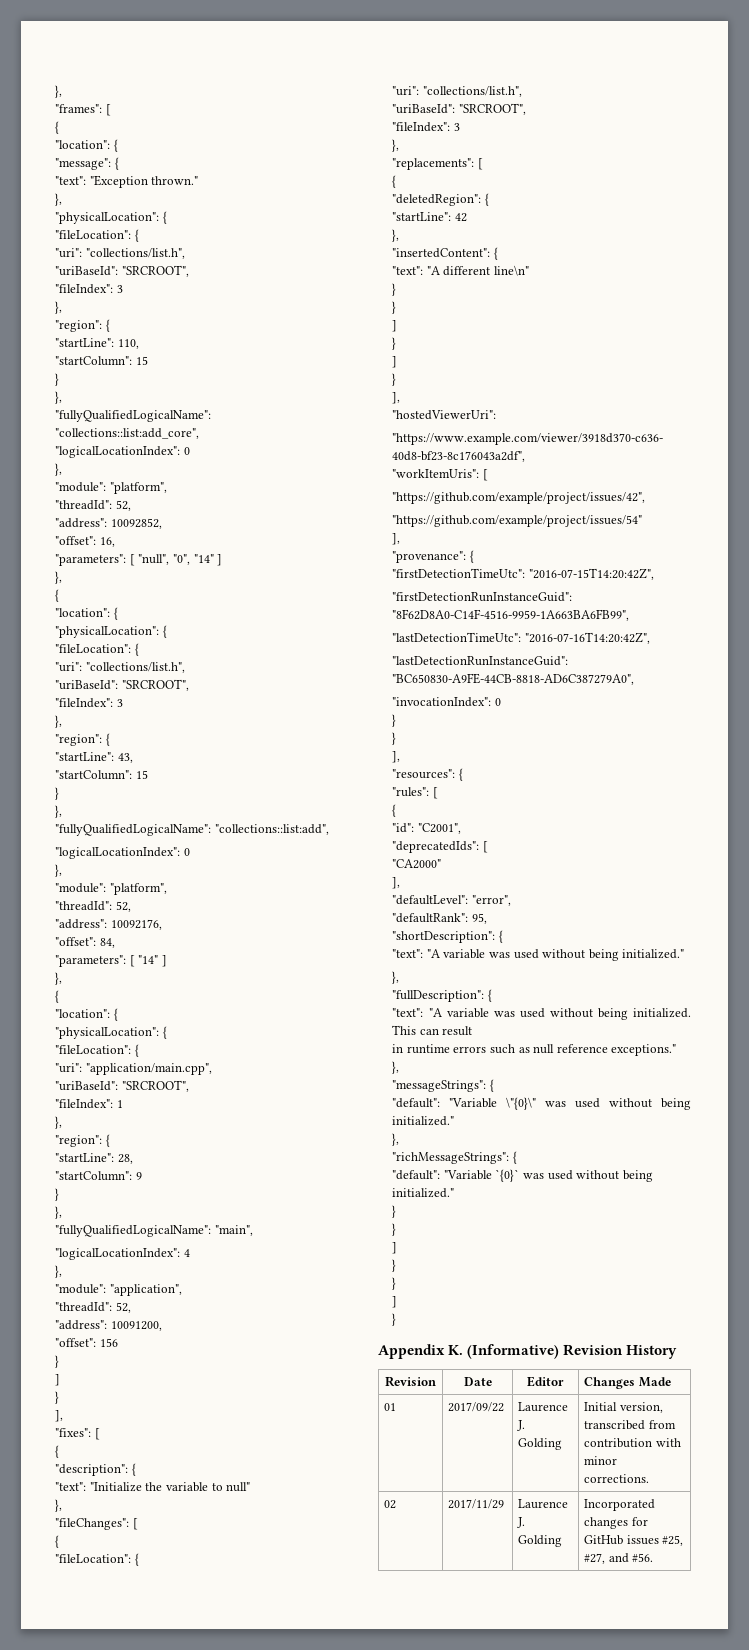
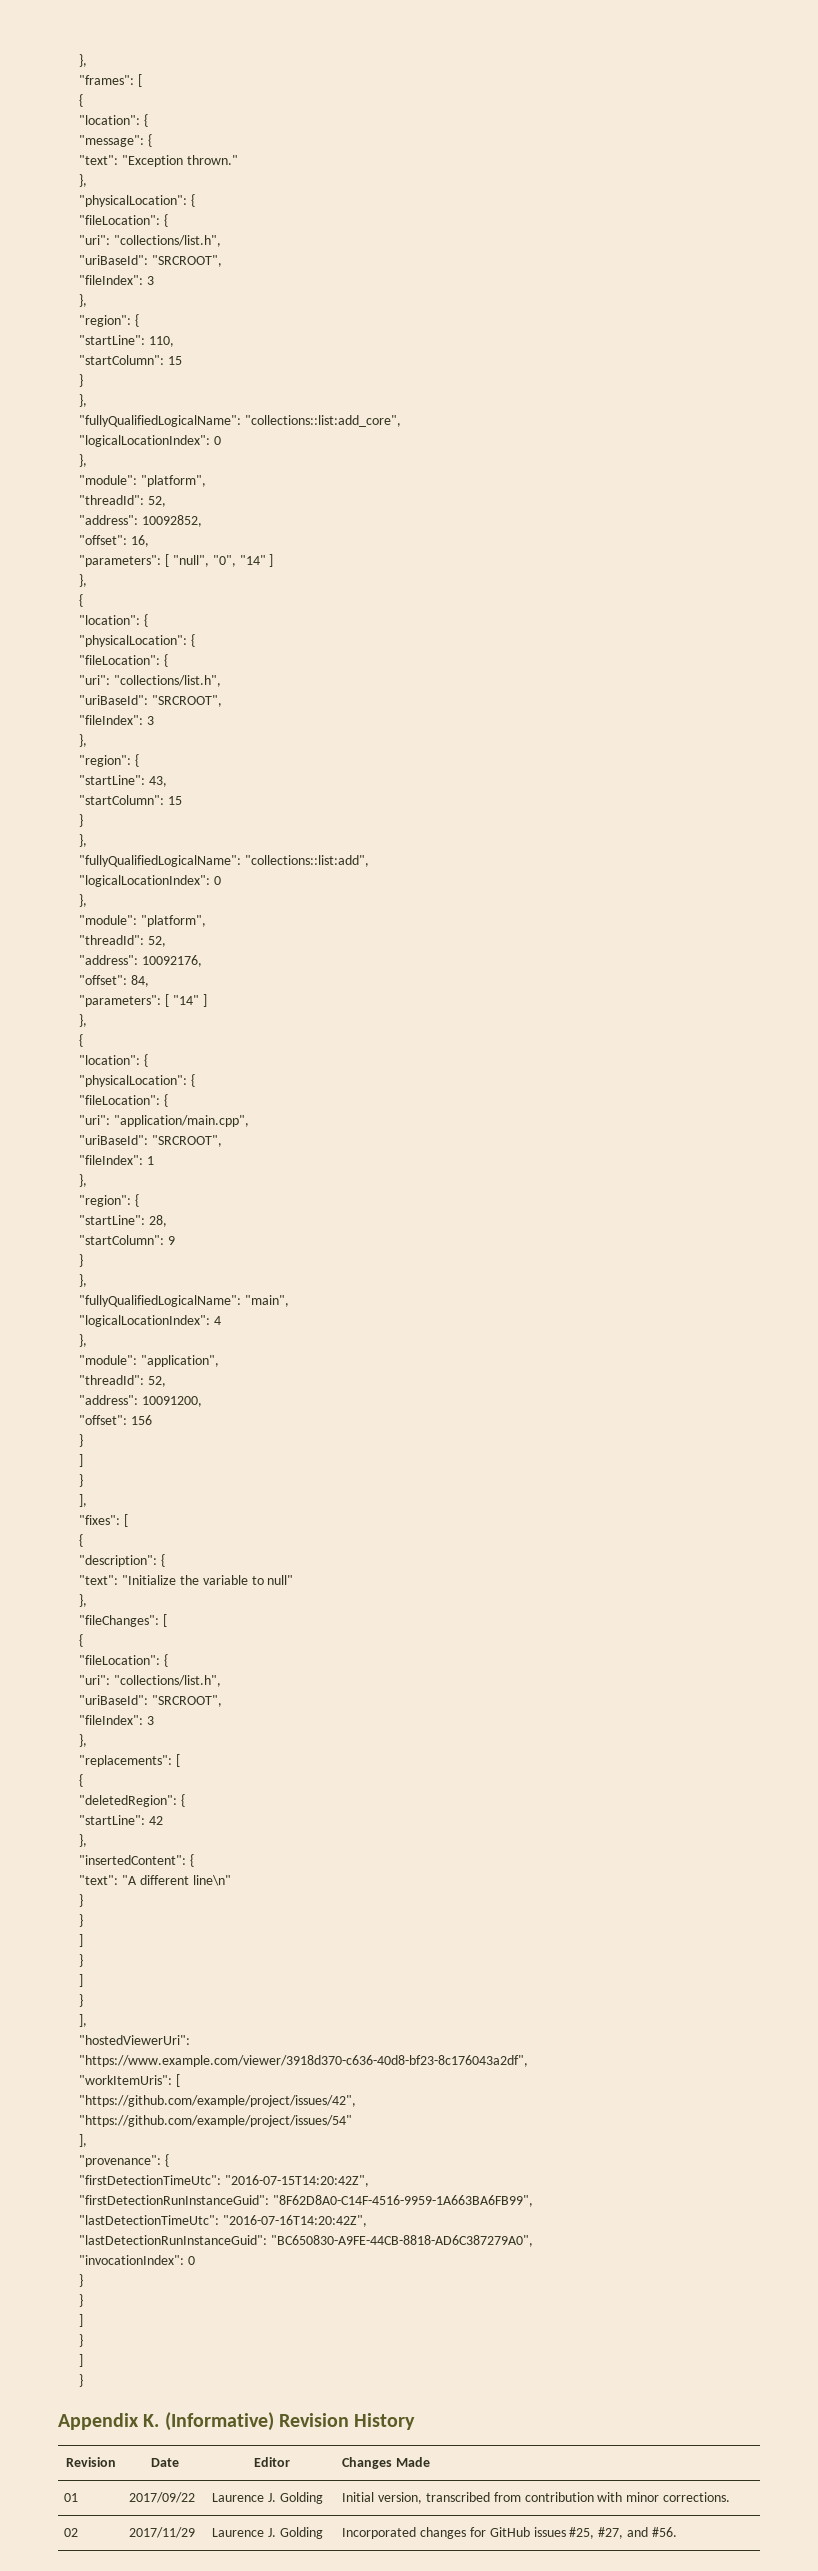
[392,751,401,763] [392,768,463,781] [392,787,438,799] [392,804,397,817] [392,823,461,834] [392,841,488,853] [392,859,442,869] [392,877,401,889] [392,895,511,906] [392,913,487,924] [392,930,503,943] [392,949,685,961] [392,971,400,984] [392,989,492,1002] [392,1008,691,1020] [392,1025,473,1036] [392,1044,677,1056] [392,1061,400,1074] [392,1079,494,1092] [392,1097,691,1110] [392,1116,455,1126] [392,1133,400,1146] [392,1151,517,1164] [392,1169,653,1182] [392,1188,455,1198] [392,1205,397,1218] [392,1223,397,1236] [392,1242,398,1254] [392,1259,397,1272] [392,1277,397,1290] // ], // "resources": { // "rules": [ // { // "id": "C2001", // "deprecatedIds": [ // "CA2000" // ], // "defaultLevel": "error", // "defaultRank": 95, // "shortDescription": { // "text": "A variable was used without being initialized." // }, // "fullDescription": { // "text": "A variable was used without being initialized. This can result // in runtime errors such as null reference exceptions." // }, // "messageStrings": { // "default": "Variable \"{0}\" was used without being initialized." // }, // "richMessageStrings": { // "default": "Variable `{0}` was used without being initialized." // } // } // ] // } // } -> [79,2314,84,2327] [79,2334,84,2347] // ] // }

